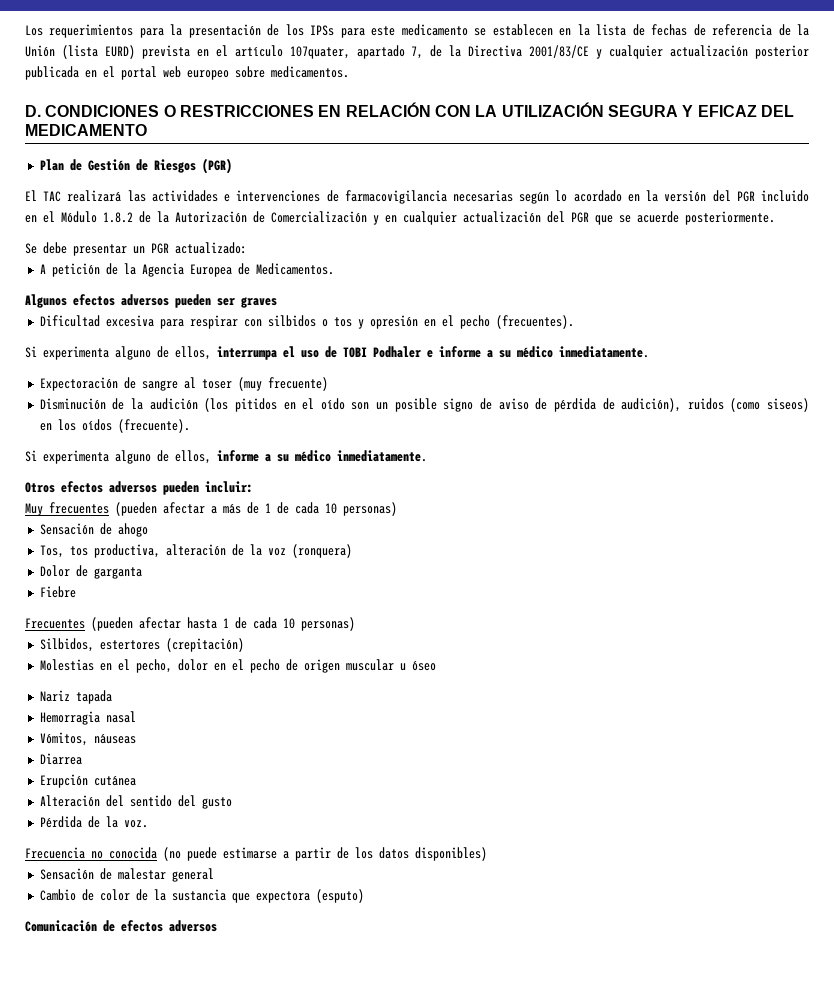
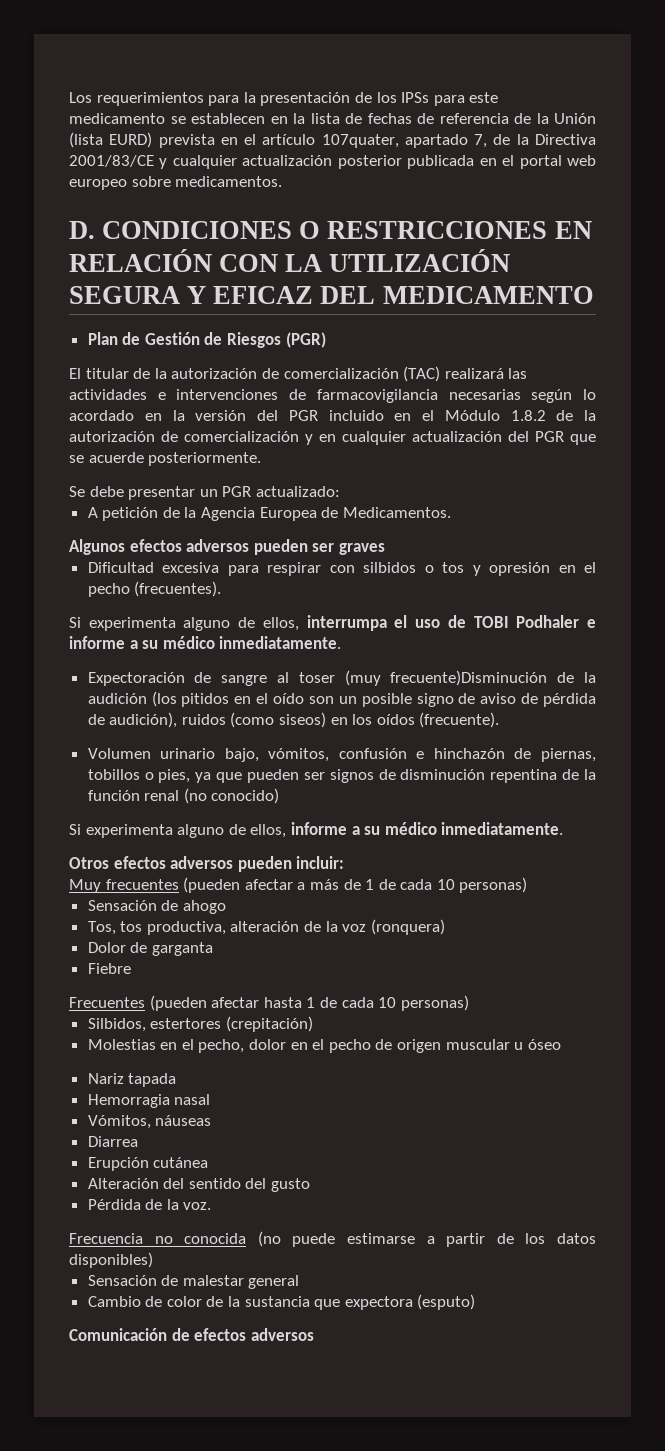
[43,191,62,202] TAC -> [85,366,441,382] titular de la autorización de comercialización (TAC)
[175,211,367,223] Autorización de Comercialización -> [69,431,299,442] autorización de comercialización
[267,377,328,391] [39,398,106,410] frecuente) // Disminución -> [390,670,548,686] frecuente)Disminución
(190, 426) none -> [87,748,597,762] [87,769,596,783] [87,788,280,804] // Volumen urinario bajo, vómitos, confusión e hinchazón de piernas, tobillos o pies, ya que pueden ser signos de disminución repentina de la función renal (no conocido)

